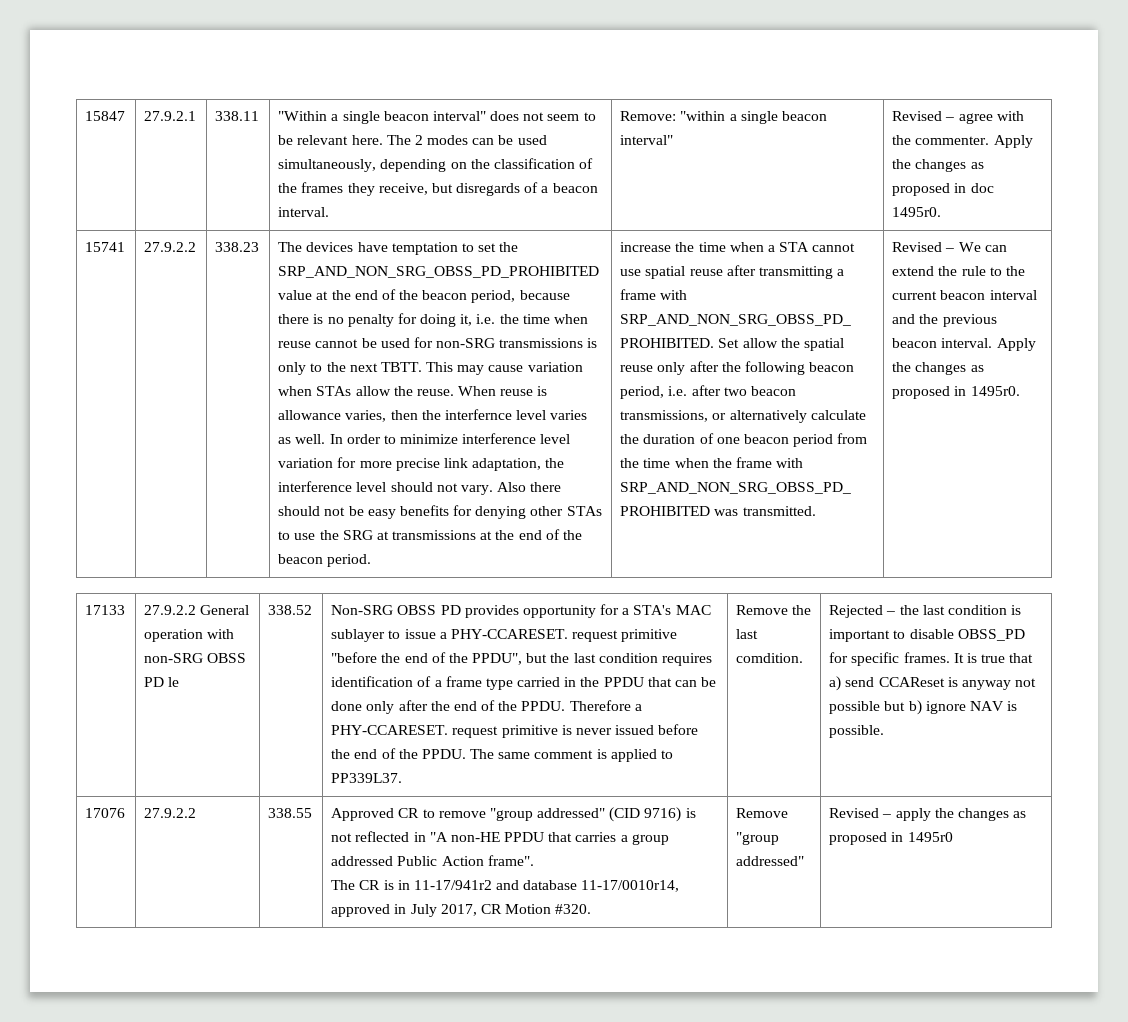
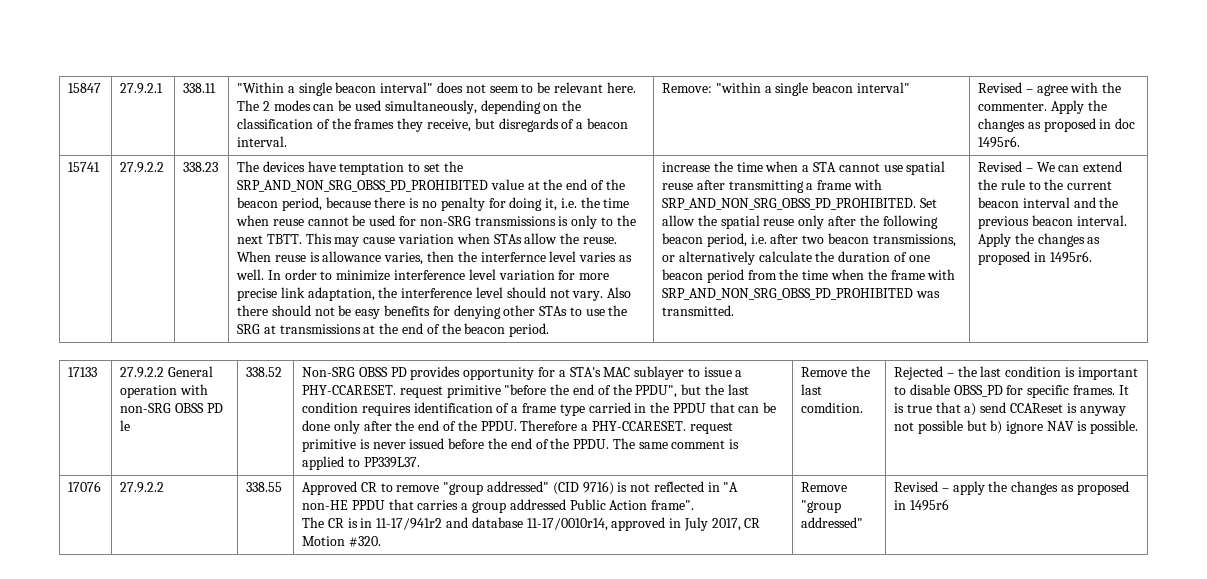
[892,207,942,217] 1495r0. -> [978,136,1021,148] 1495r6.
[970,386,1020,396] 1495r0. -> [1049,251,1092,263] 1495r6.
[907,832,953,842] 1495r0 -> [909,499,949,511] 1495r6

